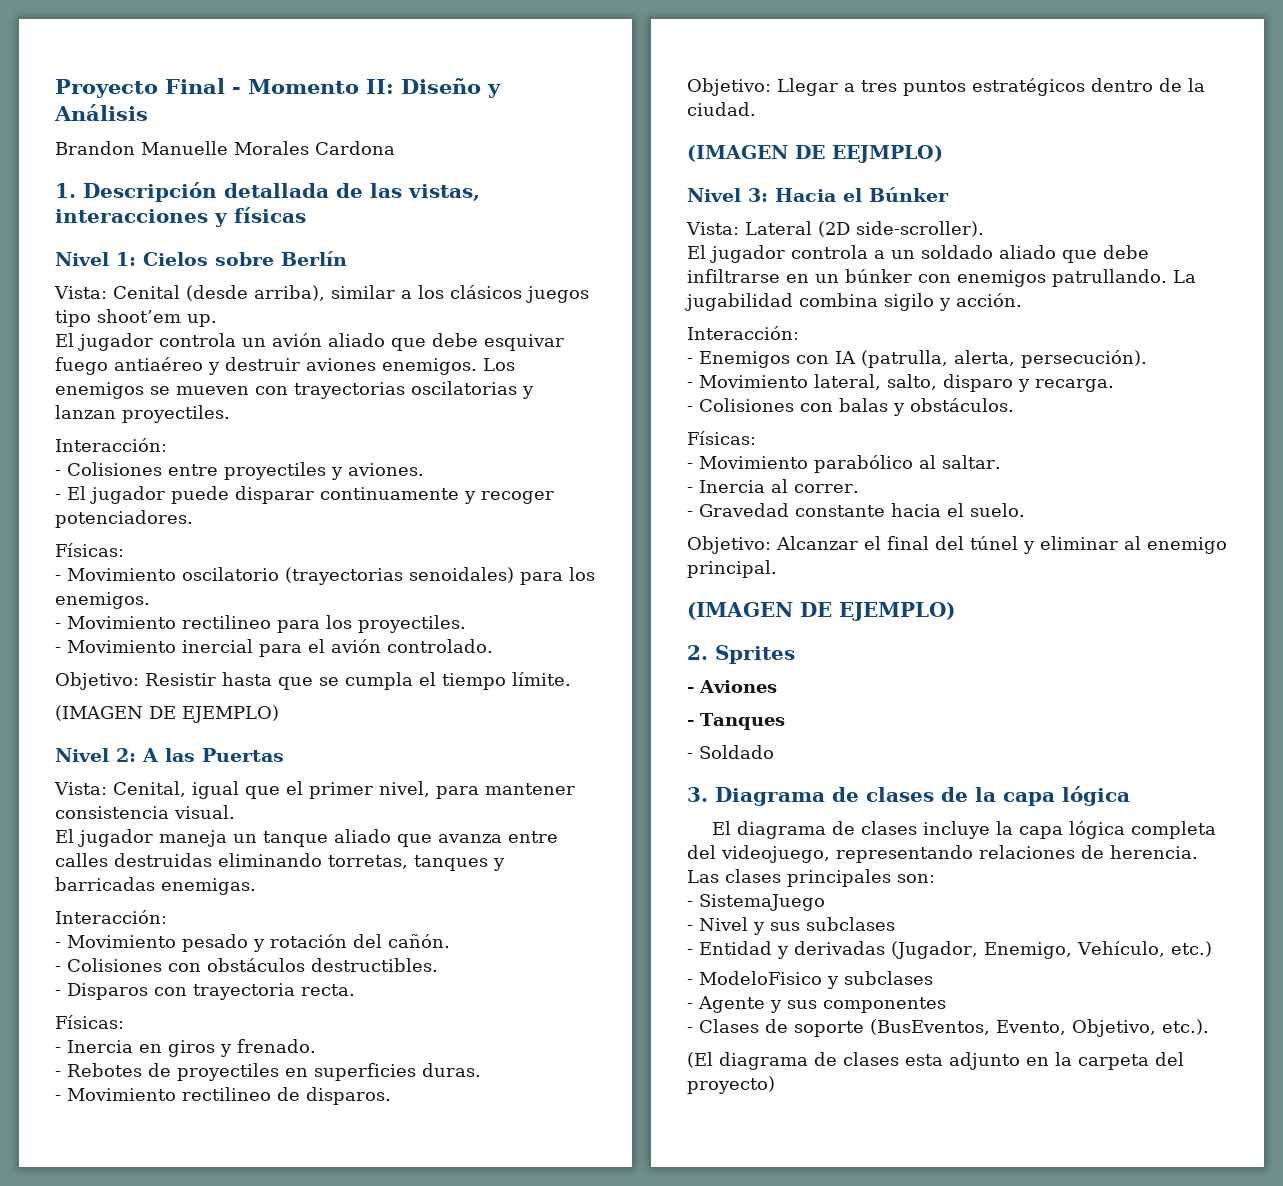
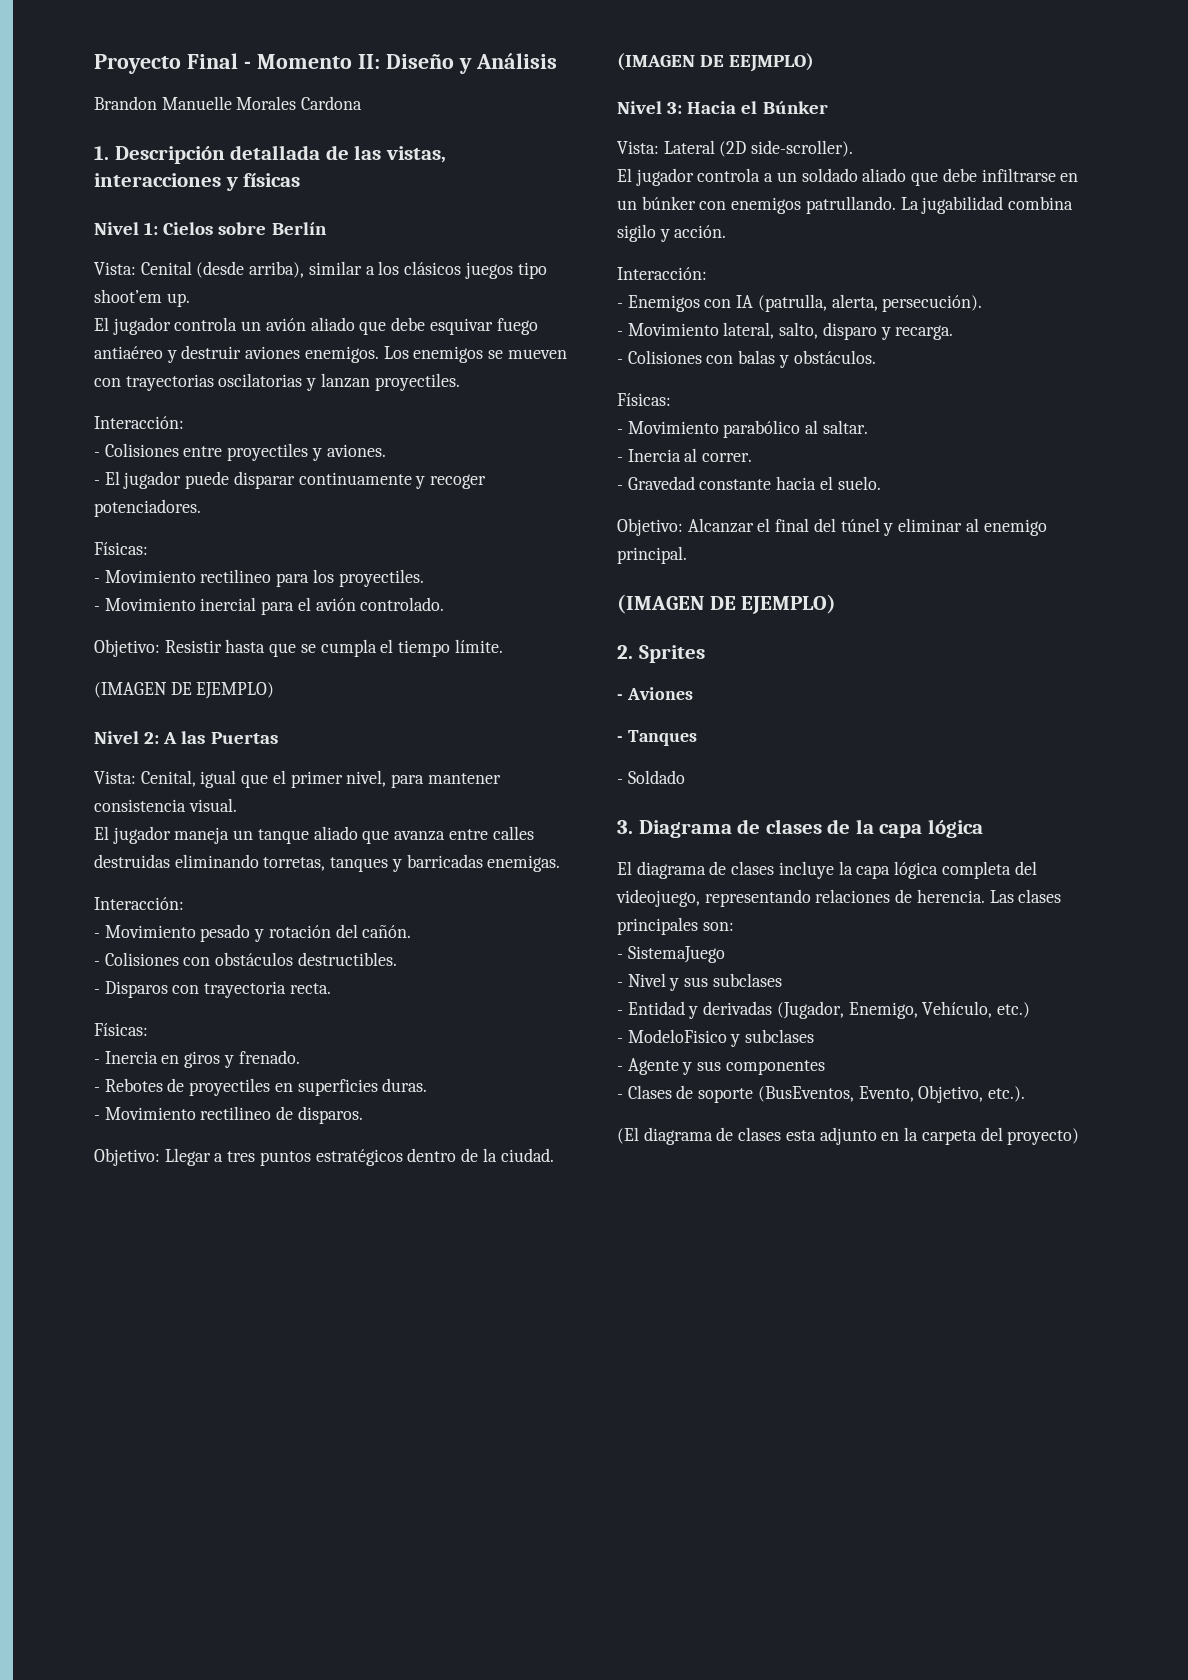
[55,567,595,585] [55,592,150,609] // - Movimiento oscilatorio (trayectorias senoidales) para los enemigos. -> (148, 548) none

